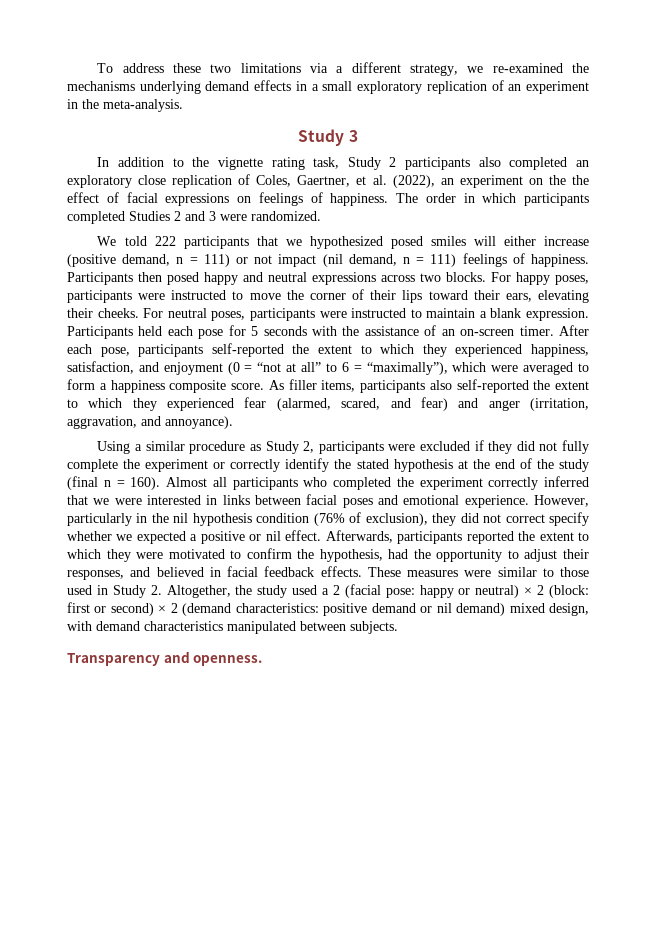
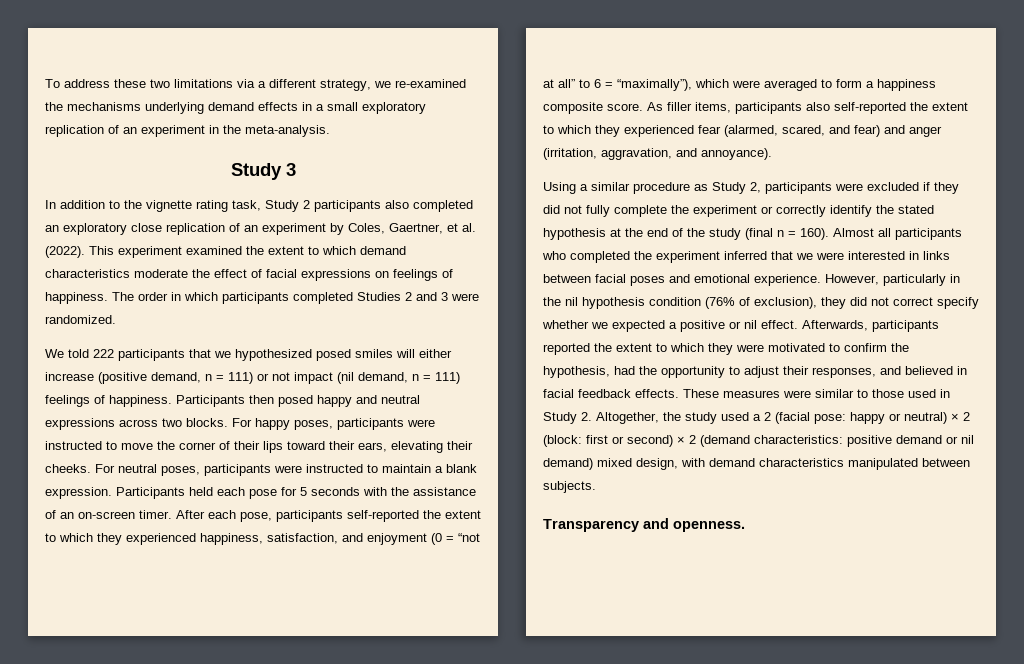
(251, 179) none -> [244,223,344,235] an experiment by
[392,175,566,188] (2022), an experiment on the -> [45,246,406,258] [45,269,188,278] (2022). This experiment examined the extent to which demand characteristics moderate
[488,477,539,490] correctly -> (720, 257) none

